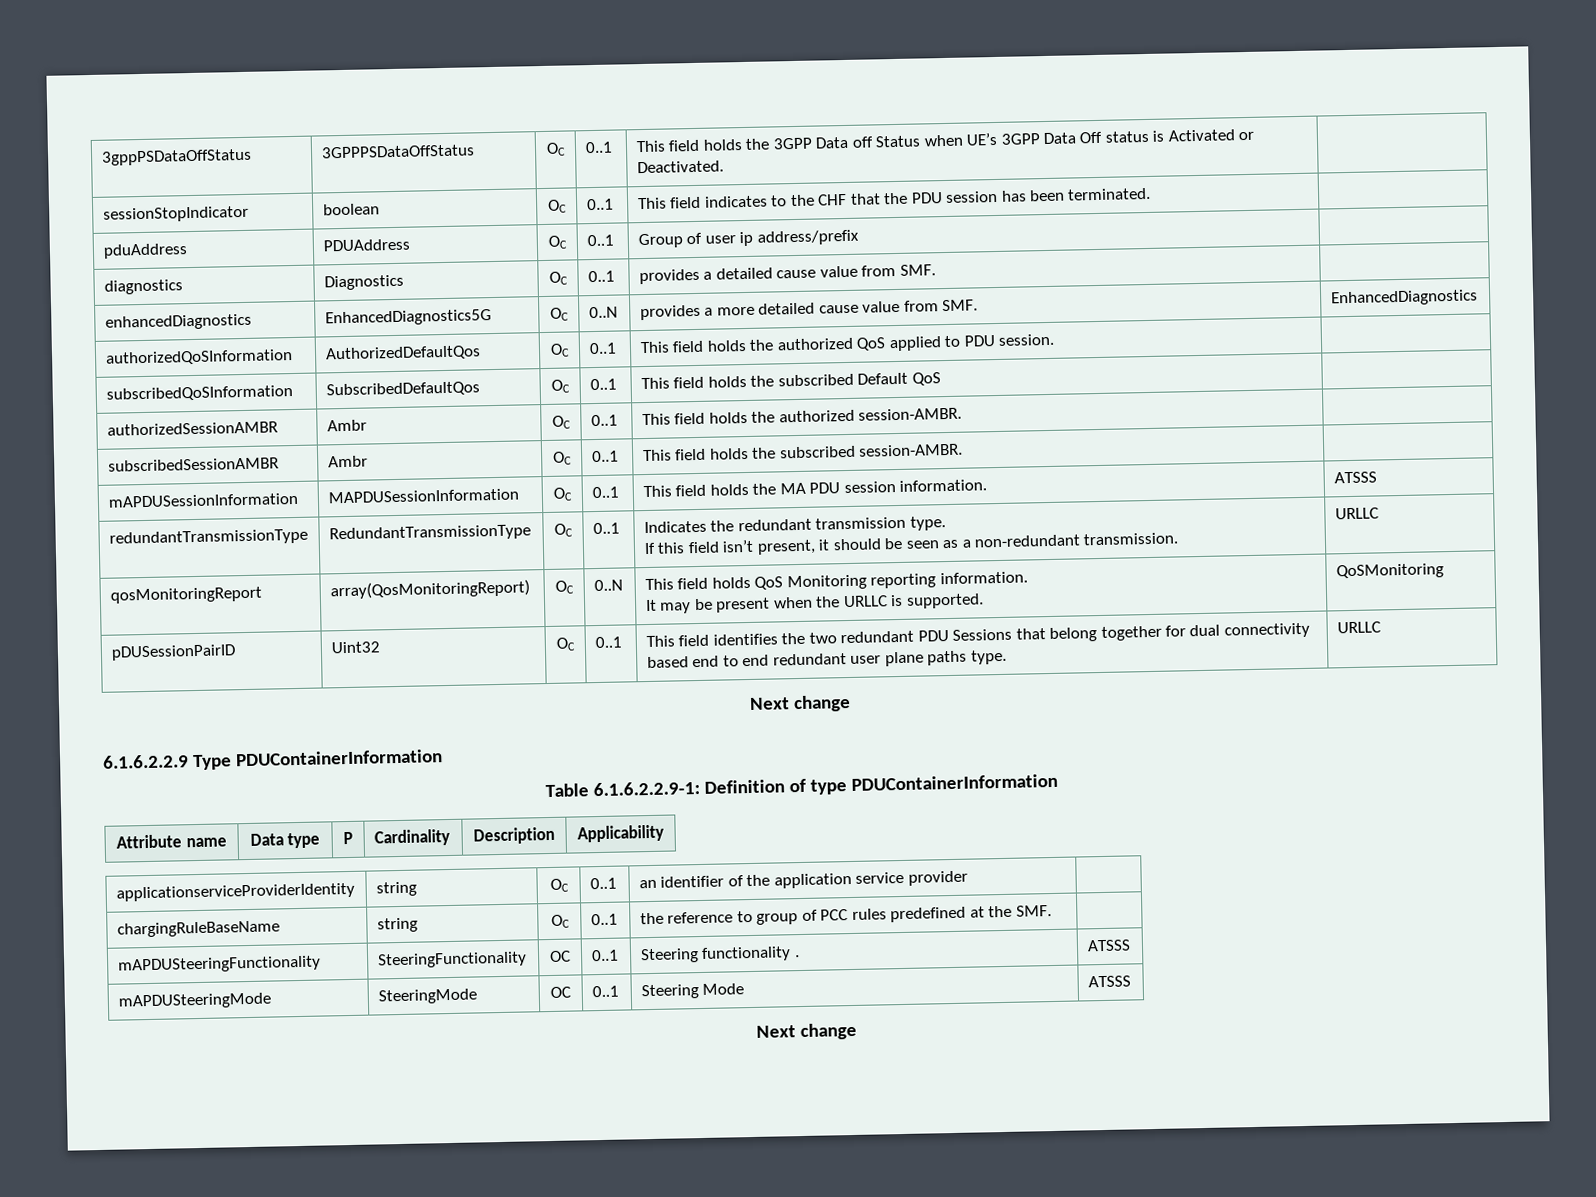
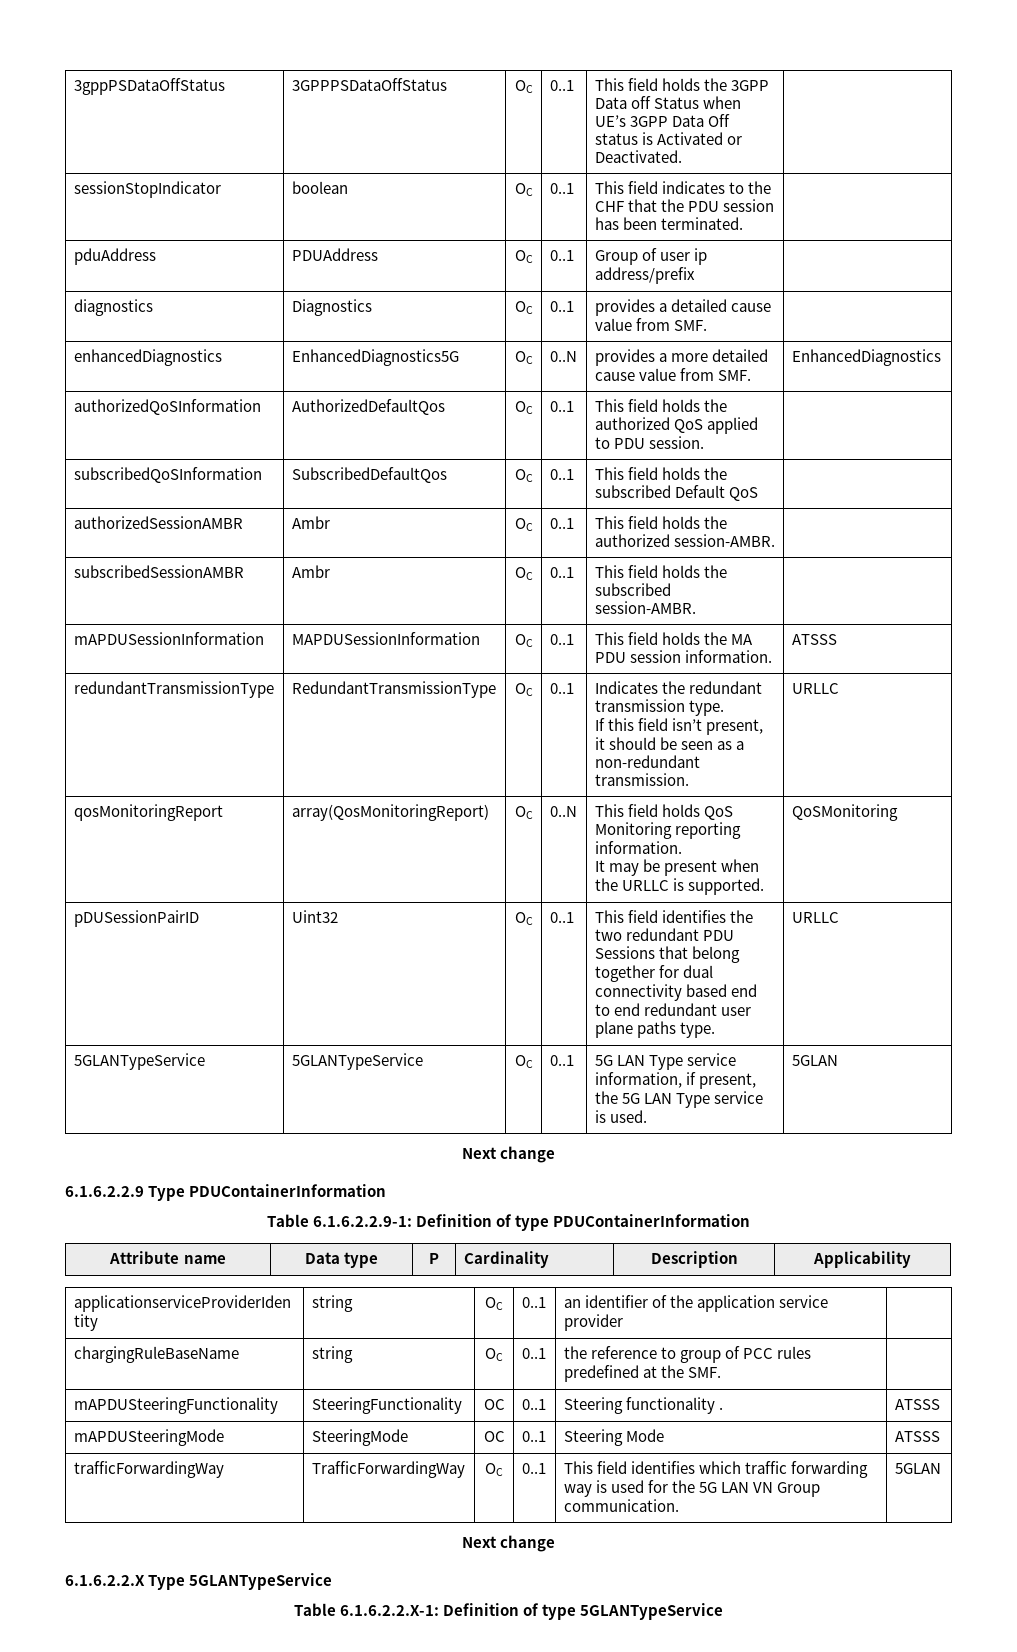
(1381, 627) none -> [73,1053,205,1070] [291,1053,423,1070] [514,1055,533,1068] [549,1055,574,1066] [594,1053,736,1070] [594,1072,756,1089] [594,1091,763,1108] [594,1110,647,1123] [791,1055,838,1066] // 5GLANTypeService | 5GLANTypeService | OC | 0..1 | 5G LAN Type service information, if present, the 5G LAN Type service is used. | 5GLAN
[756,1022,857,1041] // Next change -> [73,1461,224,1478] [311,1461,465,1478] [485,1463,503,1476] [521,1463,546,1474] [563,1461,868,1478] [563,1480,820,1497] [563,1499,679,1512] [894,1463,941,1474] [461,1535,556,1552] [65,1573,333,1590] [293,1603,724,1620] // trafficForwardingWay | TrafficForwardingWay | OC | 0..1 | This field identifies which traffic forwarding way is used for the 5G LAN VN Group communication. | 5GLAN // Next change // 6.1.6.2.2.X Type 5GLANTypeService // Table 6.1.6.2.2.X-1: Definition of type 5GLANTypeService

